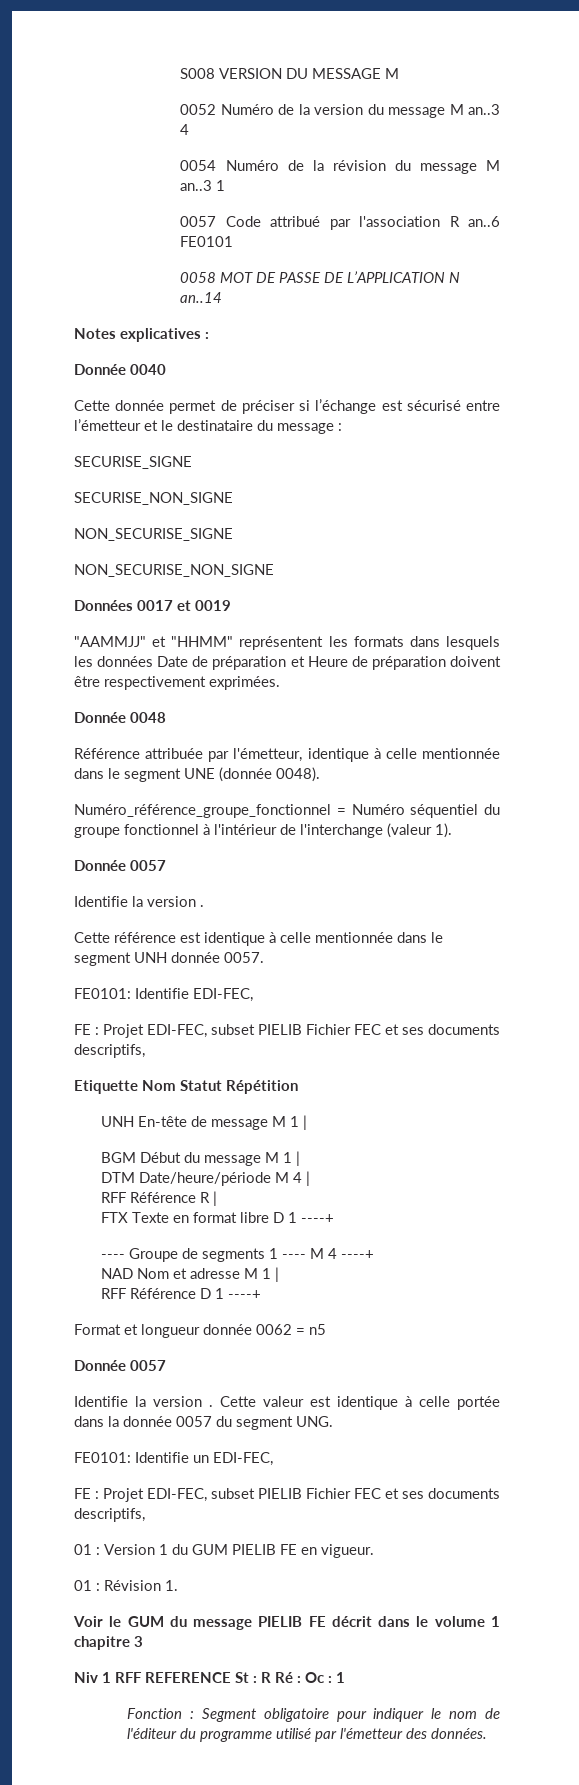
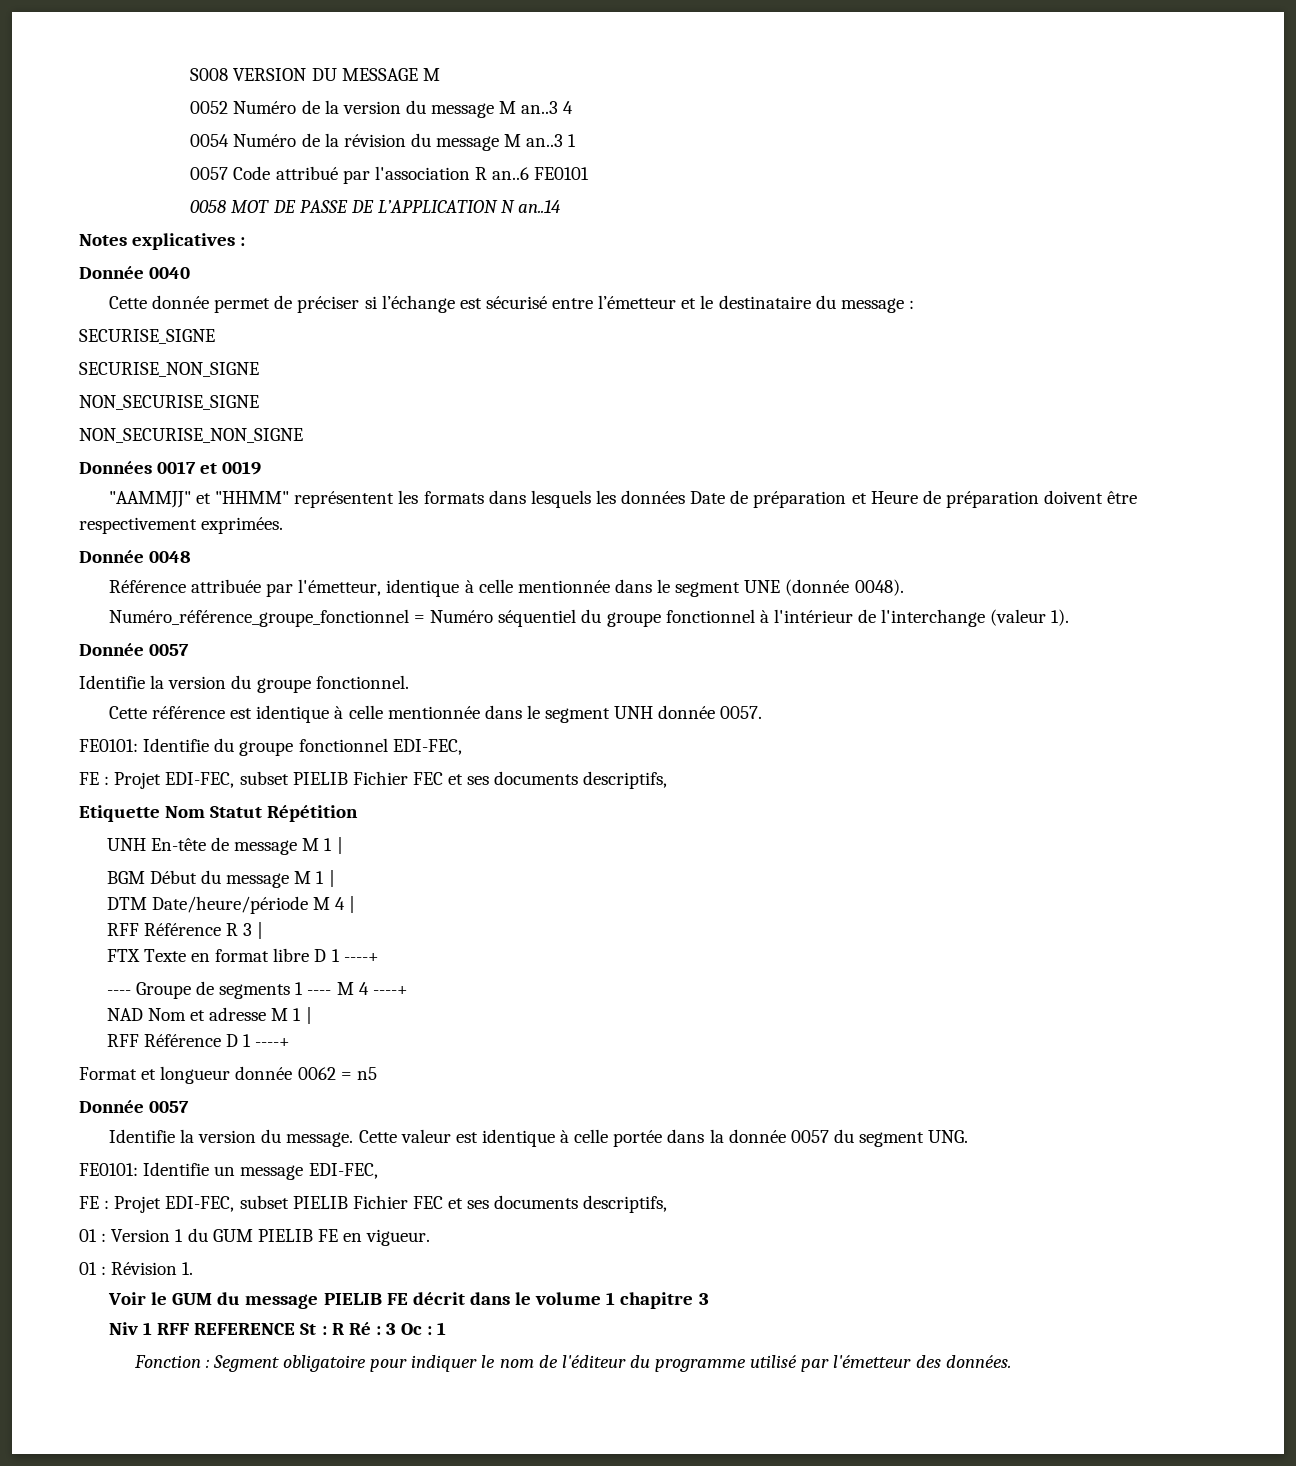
[200,905,204,907] . -> [231,675,409,693] du groupe fonctionnel.
(189, 993) none -> [214,738,388,756] du groupe fonctionnel
(210, 1197) none -> [243,923,253,936] 3
[209,1405,213,1407] . -> [261,1129,354,1147] du message.
(209, 1459) none -> [240,1165,304,1180] message
(301, 1679) none -> [386,1323,397,1335] 3

